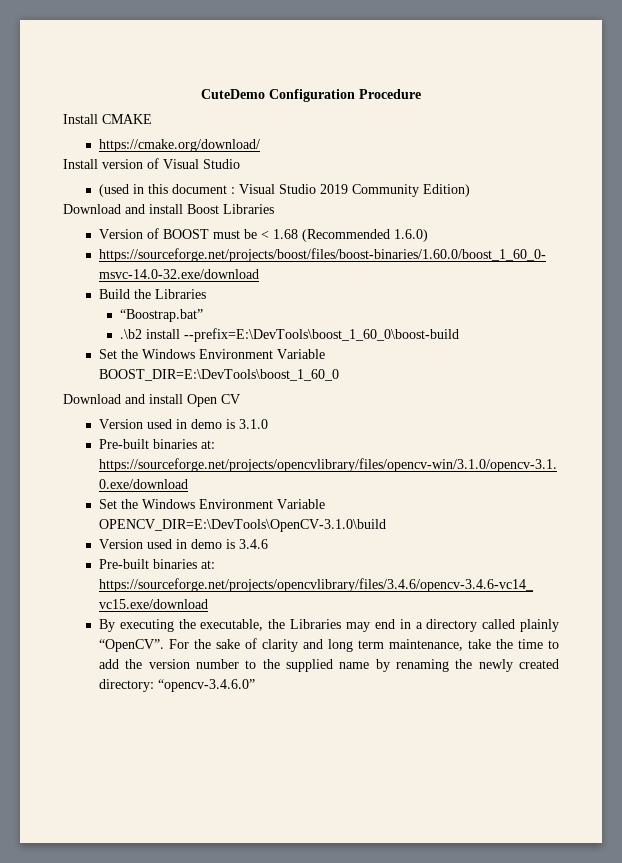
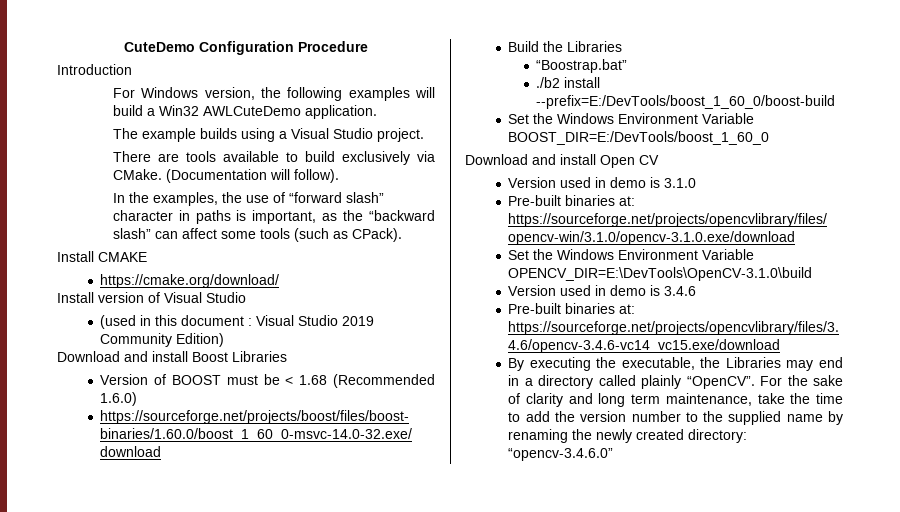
(421, 94) none -> [57,64,132,75] [112,87,436,101] [112,105,377,119] [112,128,424,142] [112,151,435,165] [112,169,339,183] [112,192,384,206] [112,210,436,224] [112,228,402,242] // Introduction // For Windows version, the following examples will build a Win32 AWLCuteDemo application. // The example builds using a Visual Studio project. // There are tools available to build exclusively via CMake. (Documentation will follow). // In the examples, the use of “forward slash” character in paths is important, as the “backward slash” can affect some tools (such as CPack).
[119,328,459,342] [98,349,325,359] [98,369,339,381] .\b2 install --prefix=E:\DevTools\boost_1_60_0\boost-build // Set the Windows Environment Variable BOOST_DIR=E:\DevTools\boost_1_60_0 -> [536,77,601,88] [536,95,836,109] [508,113,755,124] [508,131,770,145] ./b2 install --prefix=E:/DevTools/boost_1_60_0/boost-build // Set the Windows Environment Variable BOOST_DIR=E:/DevTools/boost_1_60_0

